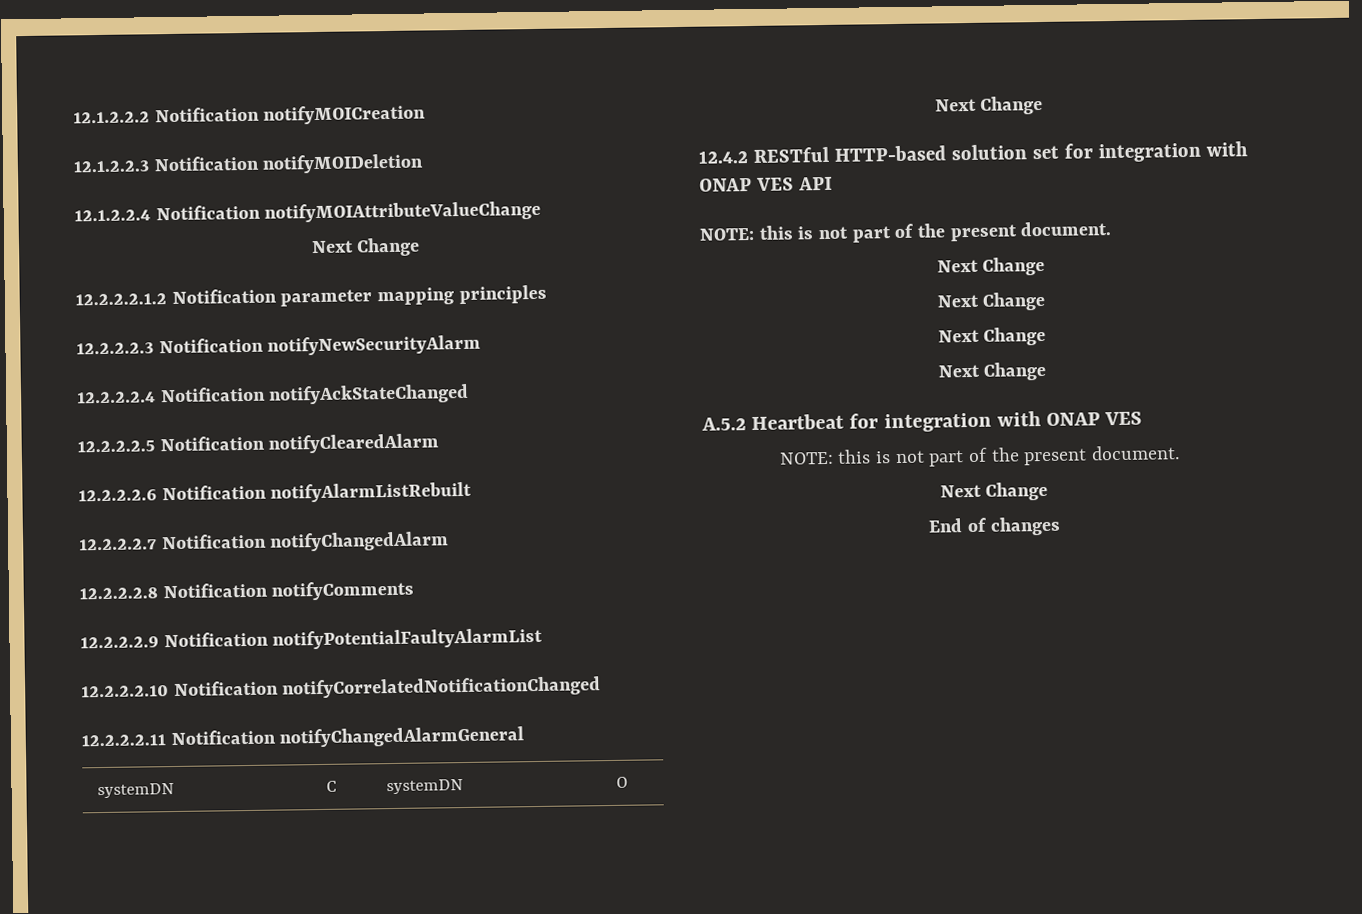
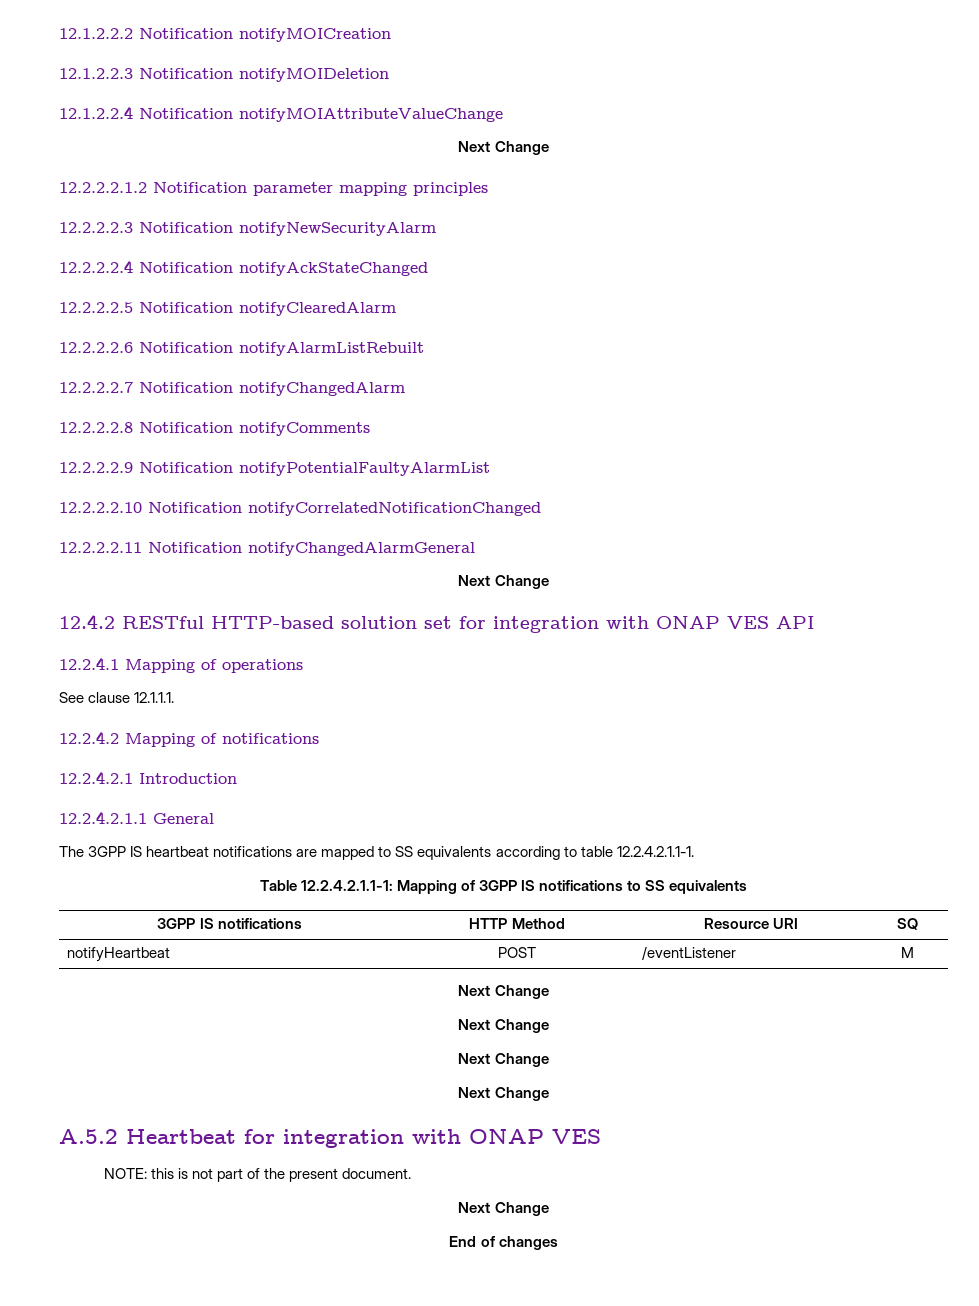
[97,783,175,799] [326,780,337,792] [386,779,464,795] [615,776,628,788] // systemDN | C | systemDN | O -> (475, 549) none
[699,221,1112,243] NOTE: this is not part of the present document. -> [59,657,303,673] [59,692,175,703] [59,731,319,747] [59,771,237,784] [59,811,214,824] [59,846,694,860] [259,880,748,894] [157,918,302,929] [469,918,565,929] [703,918,799,929] [897,918,918,930] [67,947,171,962] [498,947,536,958] [642,946,737,960] [901,947,914,958] 12.2.4.1 Mapping of operations // See clause 12.1.1.1. // 12.2.4.2 Mapping of notifications // 12.2.4.2.1 Introduction // 12.2.4.2.1.1 General // The 3GPP IS heartbeat notifications are mapped to SS equivalents according to table 12.2.4.2.1.1-1. // Table 12.2.4.2.1.1-1: Mapping of 3GPP IS notifications to SS equivalents // 3GPP IS notifications | HTTP Method | Resource URI | SQ // notifyHeartbeat | POST | /eventListener | M

